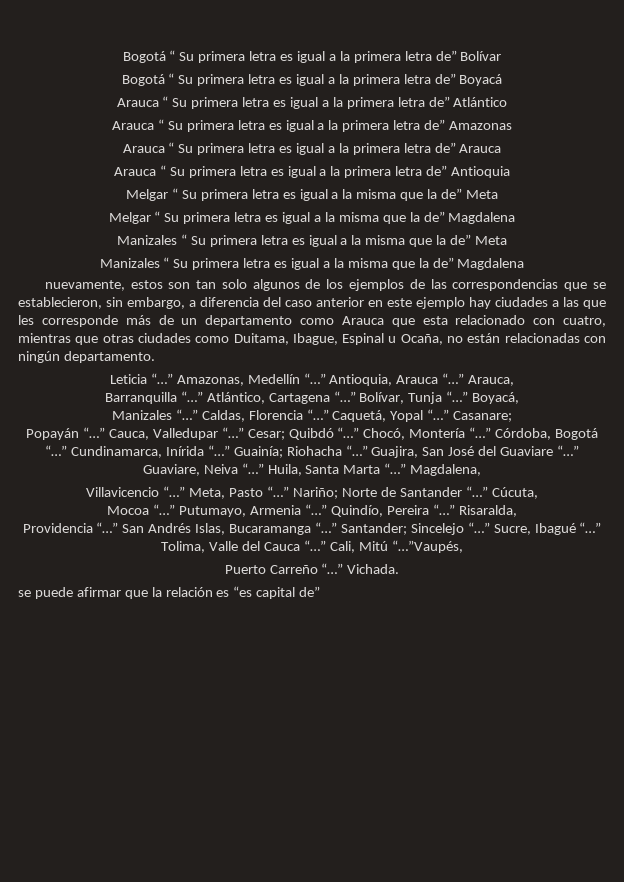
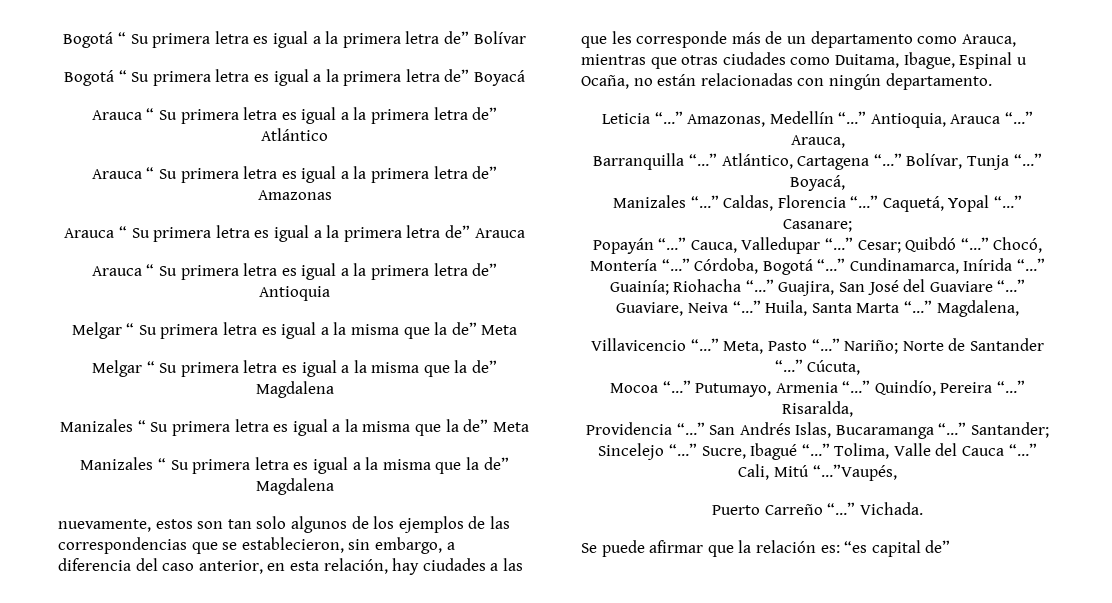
[316,297,465,309] anterior en este ejemplo -> [198,558,388,574] anterior, en esta relación,
[341,315,606,327] Arauca que esta relacionado con cuatro, -> [961,34,1016,47] Arauca,
[18,590,31,597] se -> [581,543,597,553] Se
[216,590,230,597] es -> [820,545,840,553] es:

